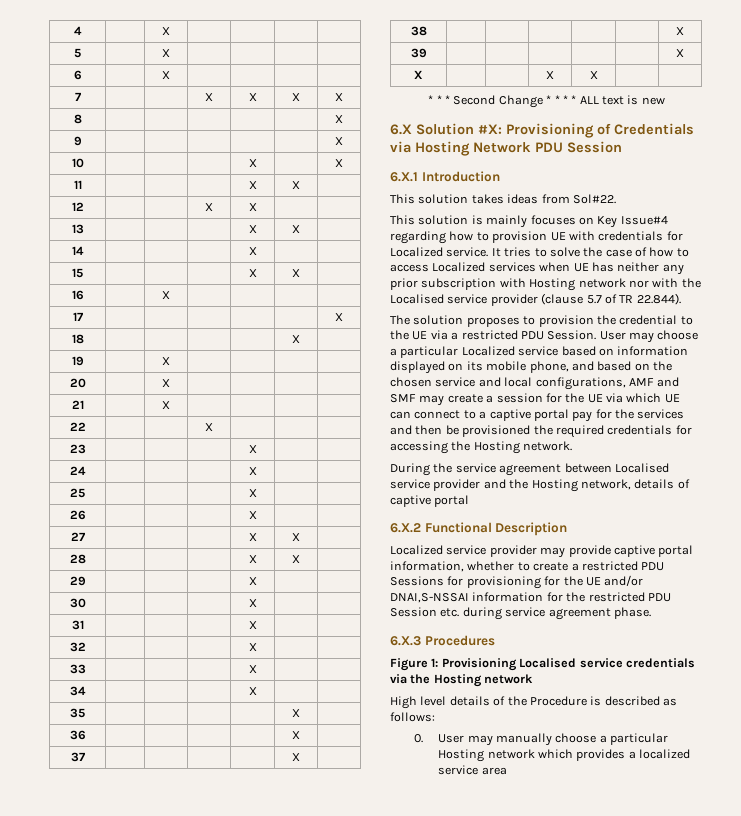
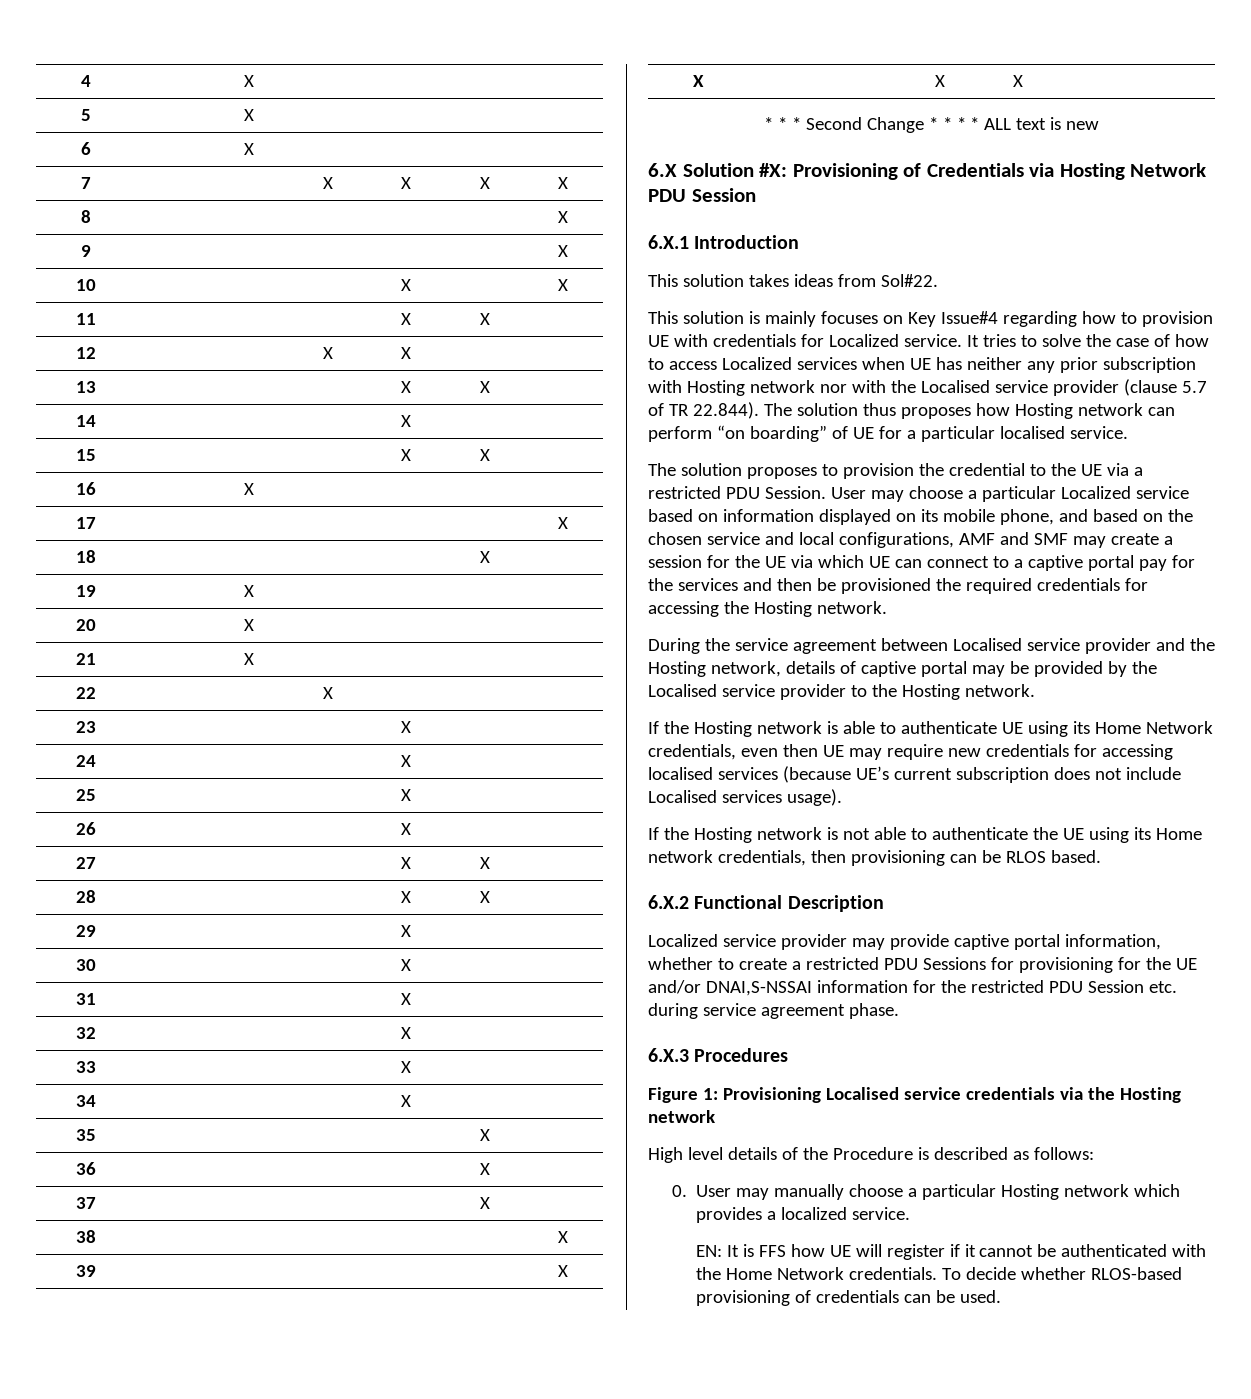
(681, 299) none -> [763,403,1175,419] [648,425,1128,442] The solution thus proposes how Hosting network can perform “on boarding” of UE for a particular localised service.
(470, 501) none -> [971,661,1157,677] [648,684,1035,700] [648,721,1213,737] [648,744,1173,760] [648,766,1181,783] [648,789,842,806] [648,827,1202,843] [648,850,1101,866] may be provided by the Localised service provider to the Hosting network. // If the Hosting network is able to authenticate UE using its Home Network credentials, even then UE may require new credentials for accessing localised services (because UE’s current subscription does not include Localised services usage). // If the Hosting network is not able to authenticate the UE using its Home network credentials, then provisioning can be RLOS based.
[438,765,507,775] service area -> [852,1207,911,1220] [695,1244,1207,1260] [695,1267,1182,1280] [695,1290,1001,1306] service. // EN: It is FFS how UE will register if it cannot be authenticated with the Home Network credentials. To decide whether RLOS-based provisioning of credentials can be used.

